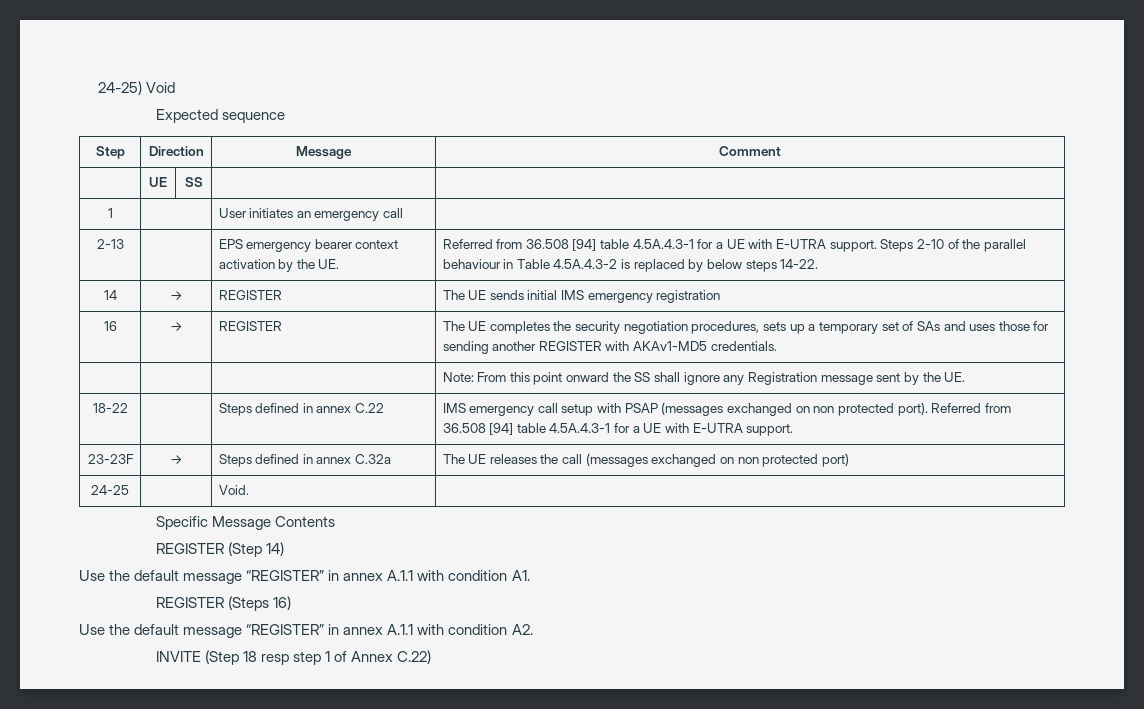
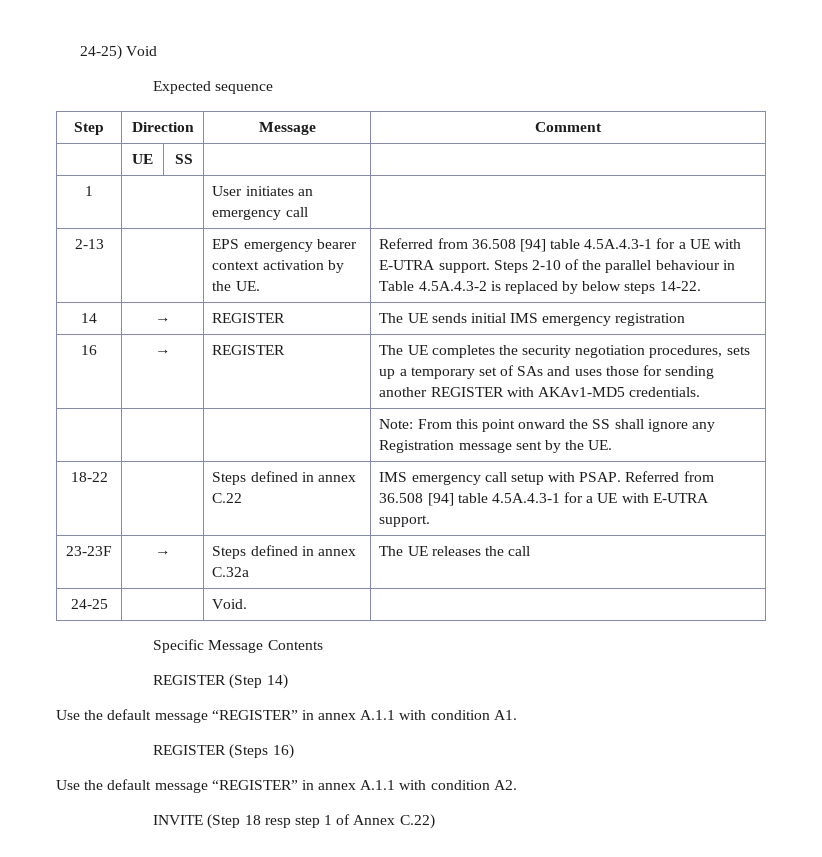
[624,402,928,416] PSAP (messages exchanged on non protected port). -> [579,472,622,482] PSAP.
[585,453,849,467] (messages exchanged on non protected port) -> (531, 551) none

